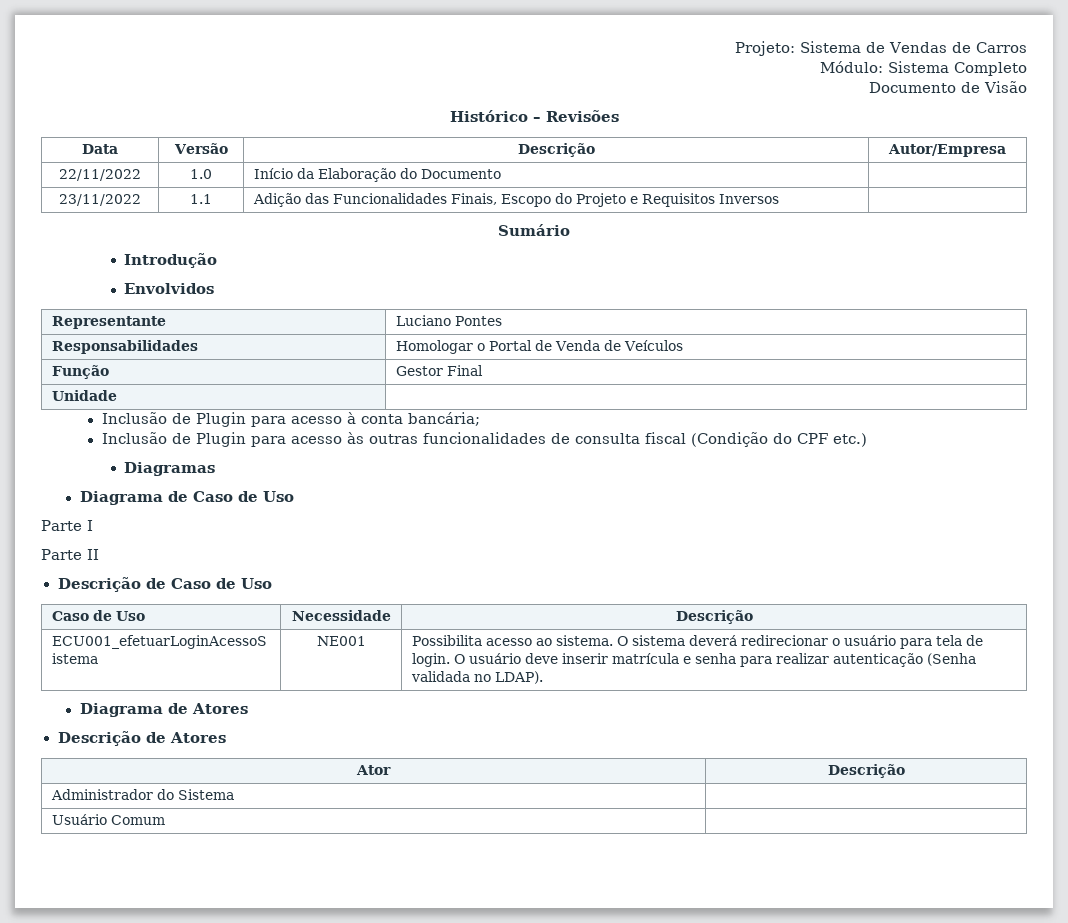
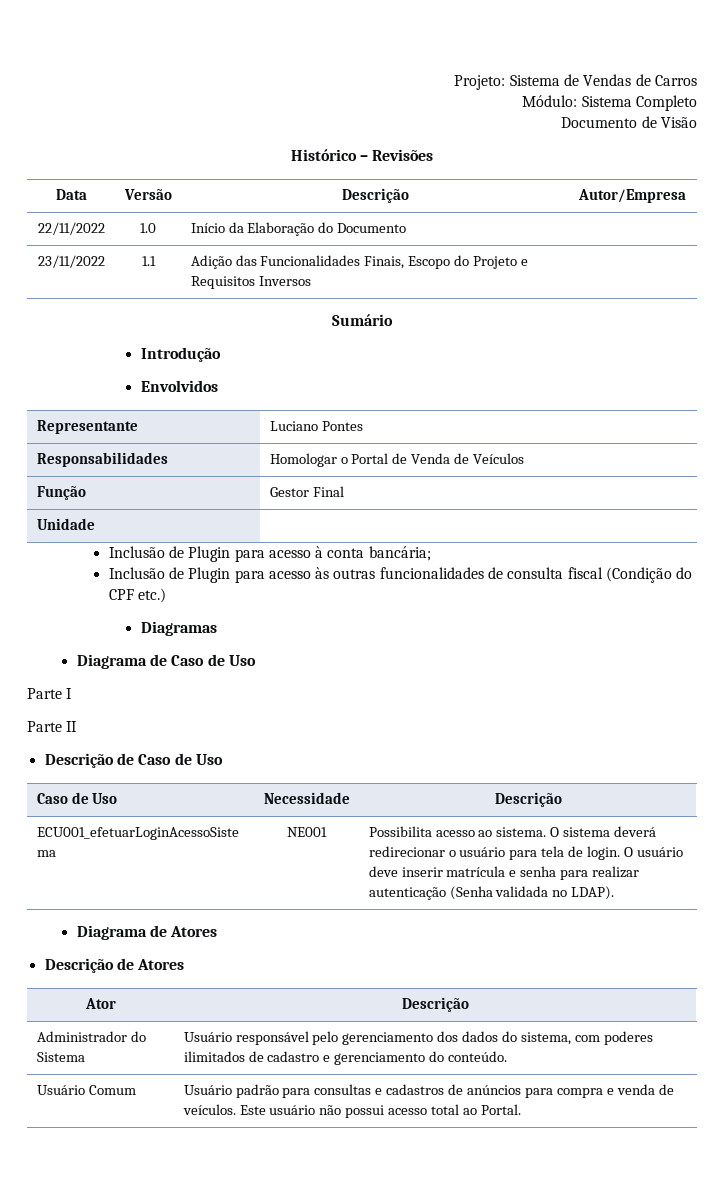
[51,814,165,825] // Usuário Comum | -> [183,1031,653,1045] [183,1051,508,1065] [36,1085,136,1095] [183,1084,674,1098] [182,1104,521,1118] Usuário responsável pelo gerenciamento dos dados do sistema, com poderes ilimitados de cadastro e gerenciamento do conteúdo. // Usuário Comum | Usuário padrão para consultas e cadastros de anúncios para compra e venda de veículos. Este usuário não possui acesso total ao Portal.

